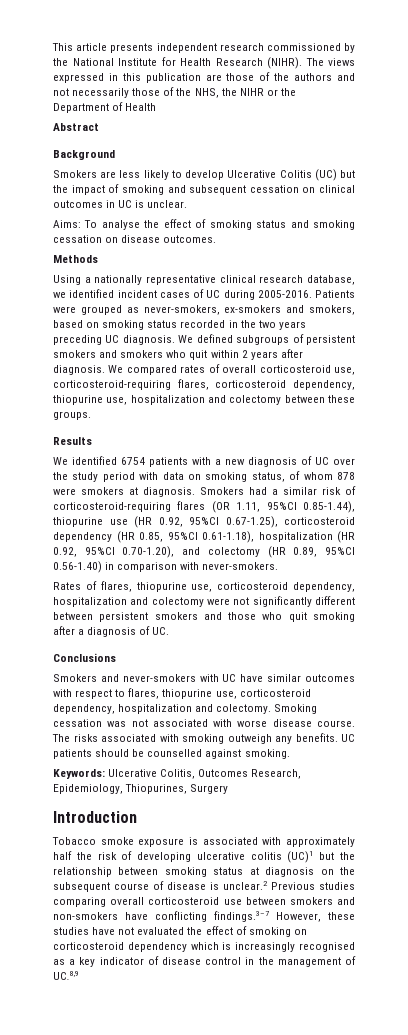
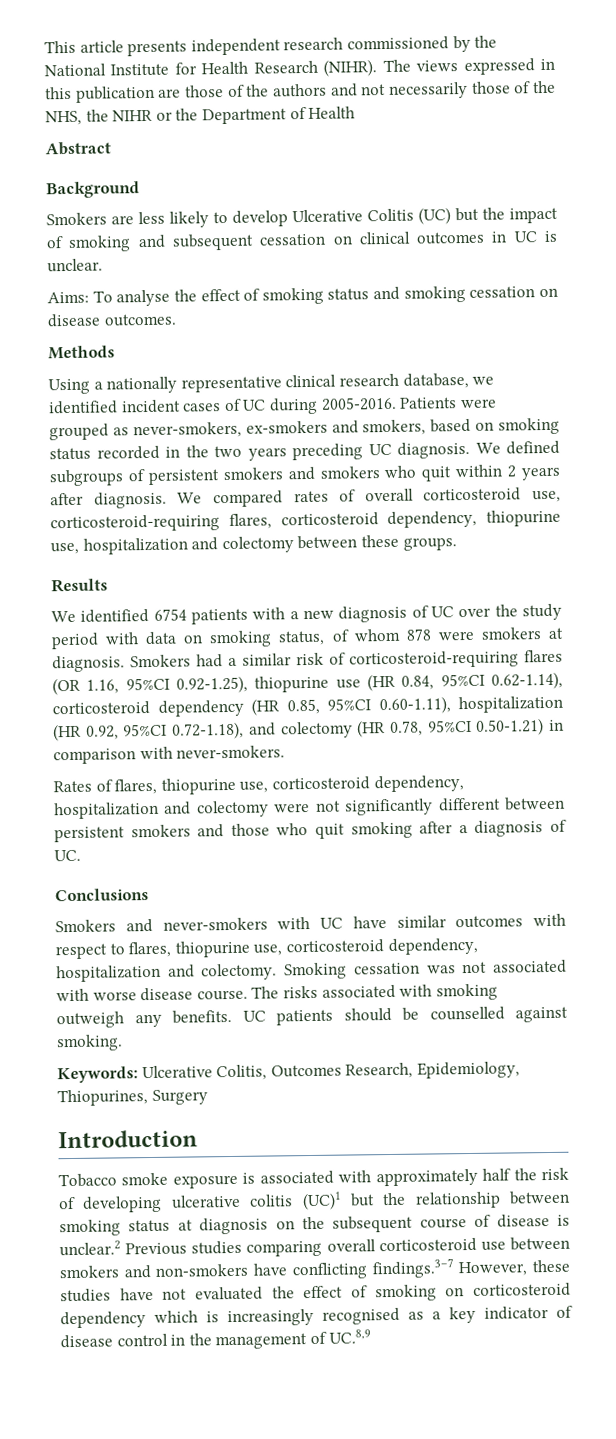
[236,501,355,513] [53,516,278,528] 1.11, 95%CI 0.85-1.44), thiopurine use (HR 0.92, 95%CI 0.67-1.25), -> [86,671,563,694] 1.16, 95%CI 0.92-1.25), thiopurine use (HR 0.84, 95%CI 0.62-1.14),
[202,531,254,543] 0.61-1.18), -> [378,696,451,715] 0.60-1.11),
[122,546,175,558] 0.70-1.20), -> [172,721,245,740] 0.72-1.18),
[293,547,356,557] [53,561,102,573] 0.89, 95%CI 0.56-1.40) -> [389,718,545,736] 0.78, 95%CI 0.50-1.21)

